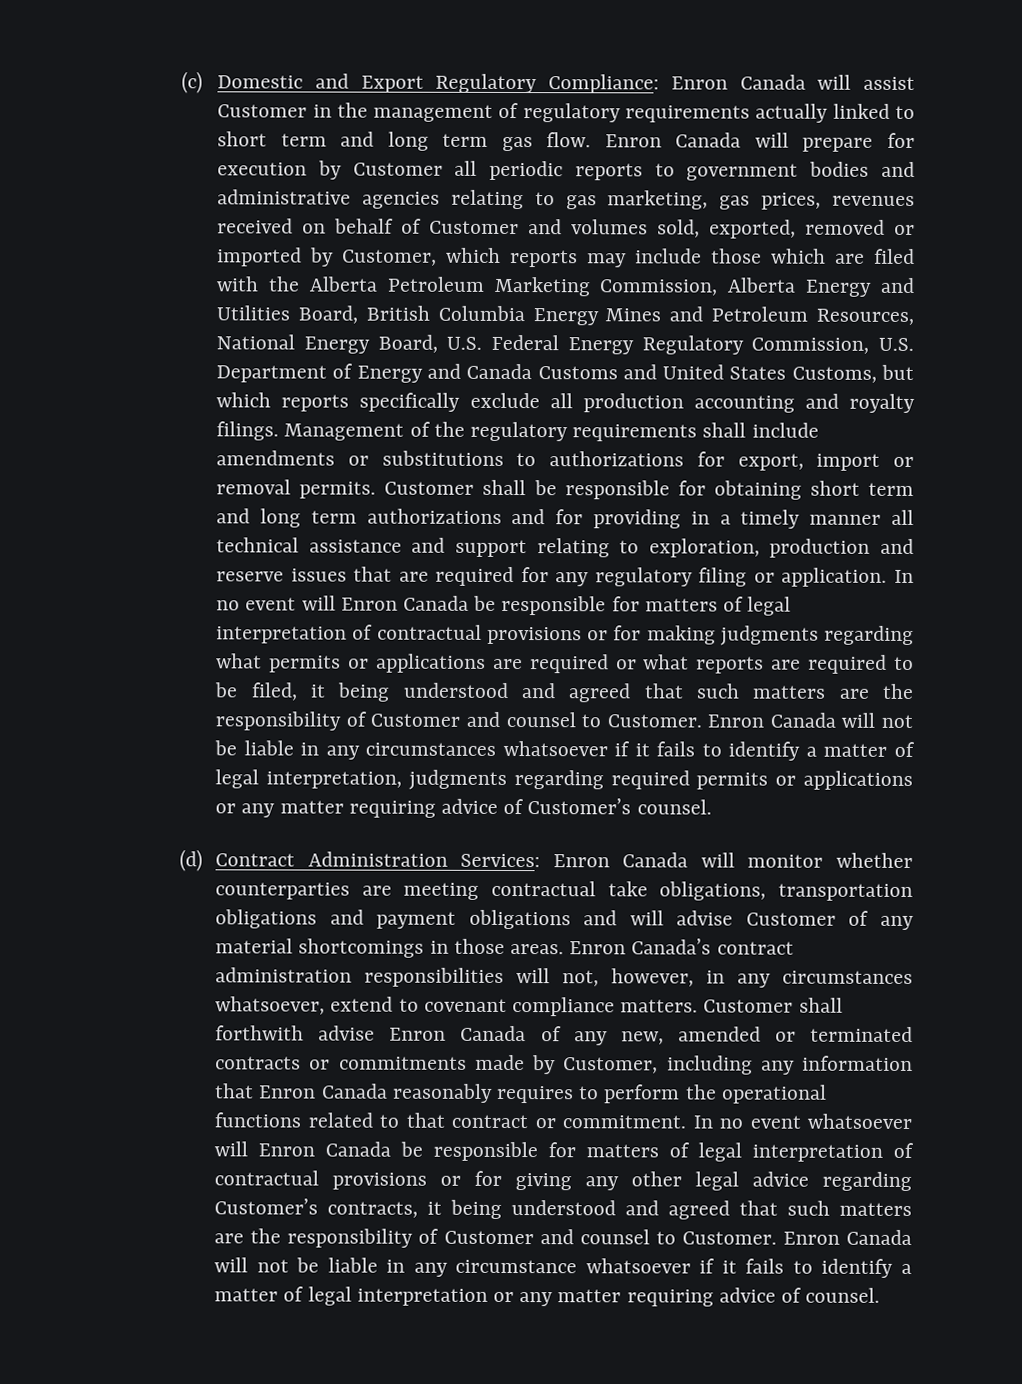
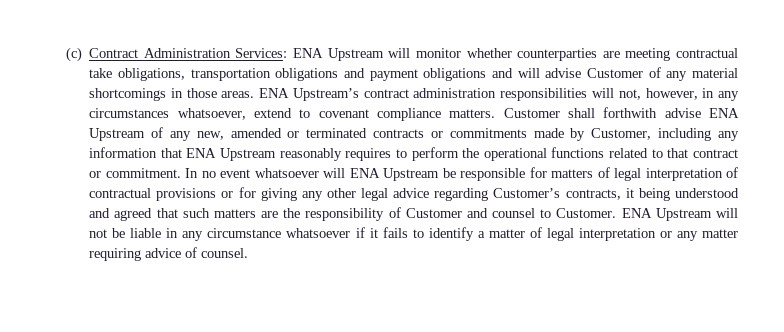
[217,73,915,94] [217,102,915,123] [217,131,915,152] [217,160,915,181] [217,189,915,210] [217,218,915,239] [217,247,915,268] [216,276,915,297] [216,305,914,326] [216,334,914,355] [216,363,915,383] [216,392,915,413] [216,421,819,442] [216,450,914,471] [216,479,915,500] [216,508,914,529] [216,537,914,558] [216,566,914,587] [216,595,792,616] [216,624,914,646] [216,653,914,674] [214,682,915,703] [215,711,913,731] [214,740,916,761] [215,769,913,790] [215,798,712,818] [179,849,204,872] Domestic and Export Regulatory Compliance: Enron Canada will assist Customer in the management of regulatory requirements actually linked to short term and long term gas flow. Enron Canada will prepare for execution by Customer all periodic reports to government bodies and administrative agencies relating to gas marketing, gas prices, revenues received on behalf of Customer and volumes sold, exported, removed or imported by Customer, which reports may include those which are filed with the Alberta Petroleum Marketing Commission, Alberta Energy and Utilities Board, British Columbia Energy Mines and Petroleum Resources, National Energy Board, U.S. Federal Energy Regulatory Commission, U.S. Department of Energy and Canada Customs and United States Customs, but which reports specifically exclude all production accounting and royalty filings. Management of the regulatory requirements shall include amendments or substitutions to authorizations for export, import or removal permits. Customer shall be responsible for obtaining short term and long term authorizations and for providing in a timely manner all technical assistance and support relating to exploration, production and reserve issues that are required for any regulatory filing or application. In no event will Enron Canada be responsible for matters of legal interpretation of contractual provisions or for making judgments regarding what permits or applications are required or what reports are required to be filed, it being understood and agreed that such matters are the responsibility of Customer and counsel to Customer. Enron Canada will not be liable in any circumstances whatsoever if it fails to identify a matter of legal interpretation, judgments regarding required permits or applications or any matter requiring advice of Customer’s counsel. // (d) -> (82, 54) none
[552,852,689,868] Enron Canada -> [293,48,384,61] ENA Upstream
[569,938,712,955] Enron Canada’s -> [259,88,359,101] ENA Upstream’s
[389,1025,527,1042] Enron Canada -> [709,108,739,118] [89,128,146,141] ENA Upstream
[259,1083,388,1099] Enron Canada -> [186,148,277,161] ENA Upstream
[258,1141,392,1157] Enron Canada -> [349,168,440,181] ENA Upstream
[782,1229,912,1245] Enron Canada -> [621,208,712,221] ENA Upstream

